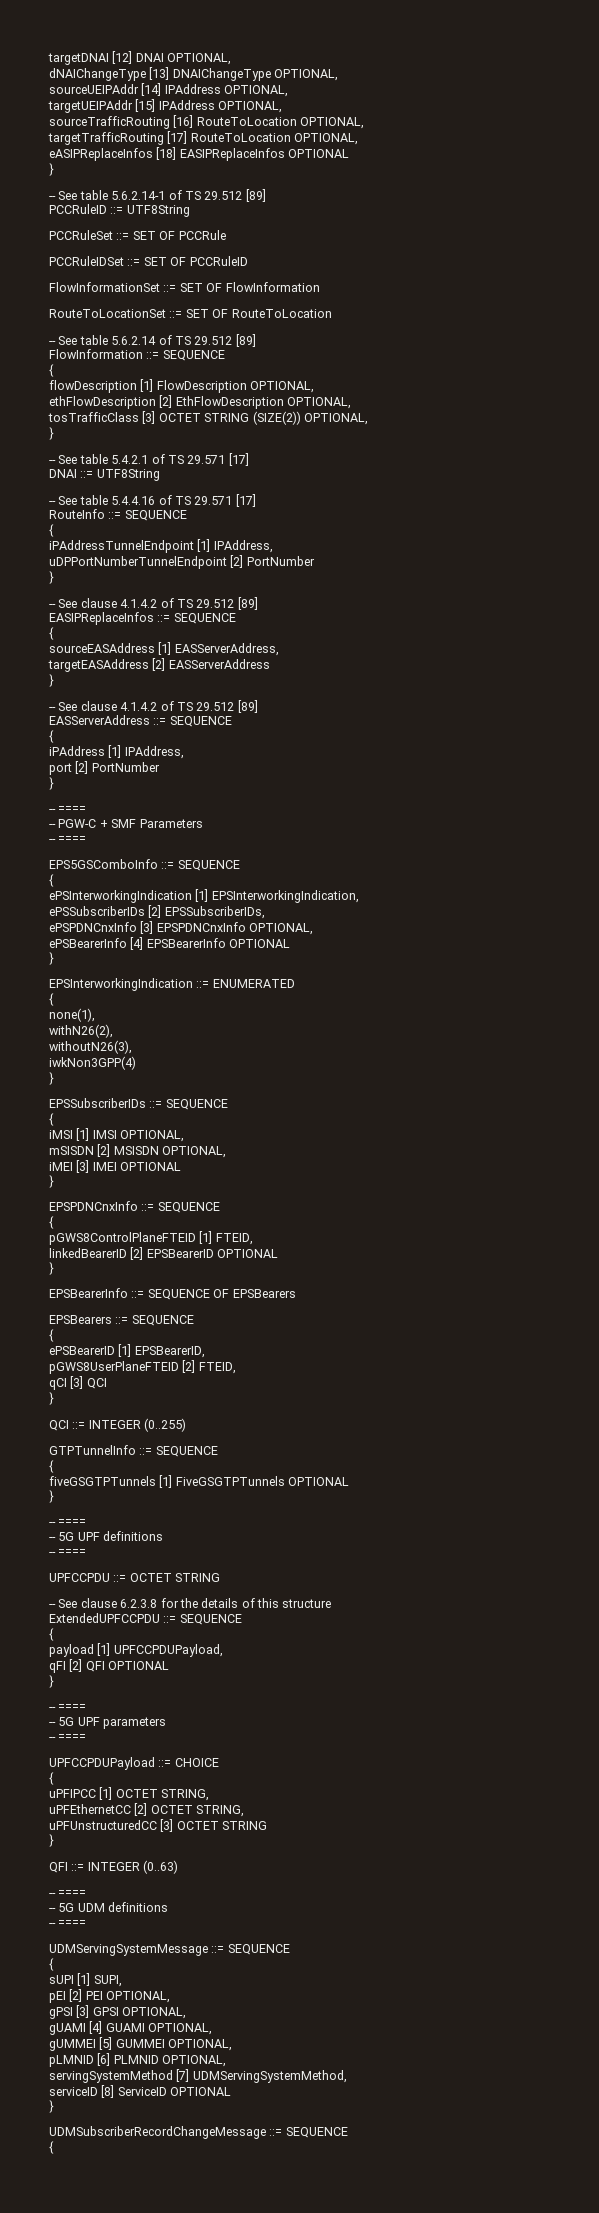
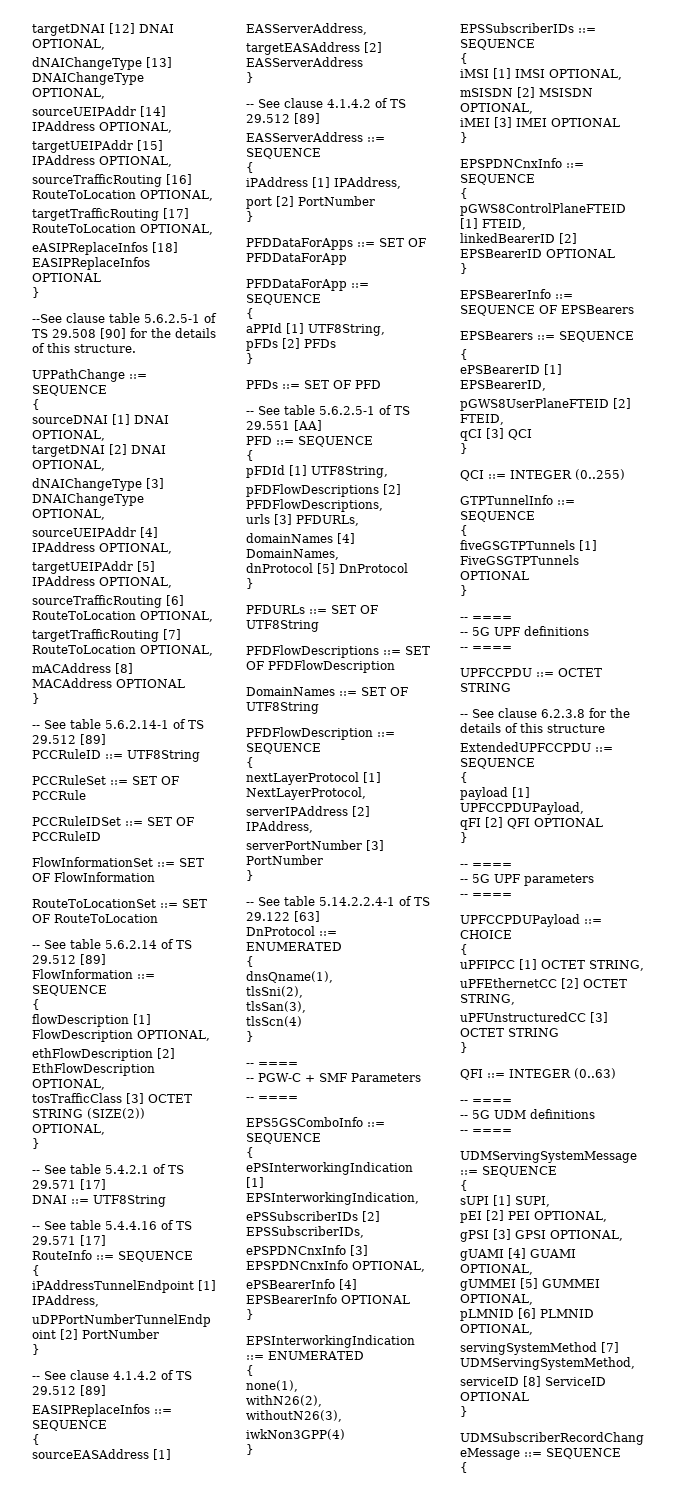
(54, 169) none -> [32,313,217,323] [32,328,216,339] [32,343,136,353] [32,369,147,382] [32,385,107,396] [32,399,40,410] [32,414,169,425] [32,430,105,441] [32,444,166,457] [32,460,105,471] [32,478,164,491] [32,493,144,506] [32,509,105,520] [32,527,158,538] [32,542,172,554] [32,561,155,574] [32,576,172,588] [32,595,184,608] [32,611,213,622] [32,629,181,642] [32,645,213,656] [32,663,133,674] [32,678,185,688] [32,693,40,704] // --See clause table 5.6.2.5-1 of TS 29.508 [90] for the details of this structure. // UPPathChange ::= SEQUENCE // { // sourceDNAI [1] DNAI OPTIONAL, // targetDNAI [2] DNAI OPTIONAL, // dNAIChangeType [3] DNAIChangeType OPTIONAL, // sourceUEIPAddr [4] IPAddress OPTIONAL, // targetUEIPAddr [5] IPAddress OPTIONAL, // sourceTrafficRouting [6] RouteToLocation OPTIONAL, // targetTrafficRouting [7] RouteToLocation OPTIONAL, // mACAddress [8] MACAddress OPTIONAL // }
(54, 783) none -> [246,238,426,250] [246,253,347,265] [246,279,369,291] [246,294,321,305] [246,308,254,319] [246,323,385,336] [246,338,336,351] [246,353,254,364] [246,380,381,389] [246,405,410,415] [246,420,322,431] [246,436,373,447] [246,450,254,461] [246,465,388,478] [246,484,401,497] [246,499,383,512] [246,514,359,526] [246,533,355,544] [246,549,339,560] [246,563,408,574] [246,578,254,589] [246,605,378,614] [246,620,319,632] [246,645,430,658] [246,660,395,673] [246,687,408,696] [246,702,319,714] [246,727,395,740] [246,743,321,754] [246,757,254,768] [246,772,381,785] [246,787,366,800] [246,806,370,817] [246,821,313,833] [246,840,384,851] [246,855,323,865] [246,870,254,881] [246,896,430,906] [246,911,320,922] [246,926,337,936] [246,942,342,951] [246,956,254,967] [246,971,333,983] [246,986,303,998] [246,1001,306,1013] [246,1016,302,1027] [246,1031,254,1042] // PFDDataForApps ::= SET OF PFDDataForApp // PFDDataForApp ::= SEQUENCE // { // aPPId [1] UTF8String, // pFDs [2] PFDs // } // PFDs ::= SET OF PFD // -- See table 5.6.2.5-1 of TS 29.551 [AA] // PFD ::= SEQUENCE // { // pFDId [1] UTF8String, // pFDFlowDescriptions [2] PFDFlowDescriptions, // urls [3] PFDURLs, // domainNames [4] DomainNames, // dnProtocol [5] DnProtocol // } // PFDURLs ::= SET OF UTF8String // PFDFlowDescriptions ::= SET OF PFDFlowDescription // DomainNames ::= SET OF UTF8String // PFDFlowDescription ::= SEQUENCE // { // nextLayerProtocol [1] NextLayerProtocol, // serverIPAddress [2] IPAddress, // serverPortNumber [3] PortNumber // } // -- See table 5.14.2.2.4-1 of TS 29.122 [63] // DnProtocol ::= ENUMERATED // { // dnsQname(1), // tlsSni(2), // tlsSan(3), // tlsScn(4) // }

